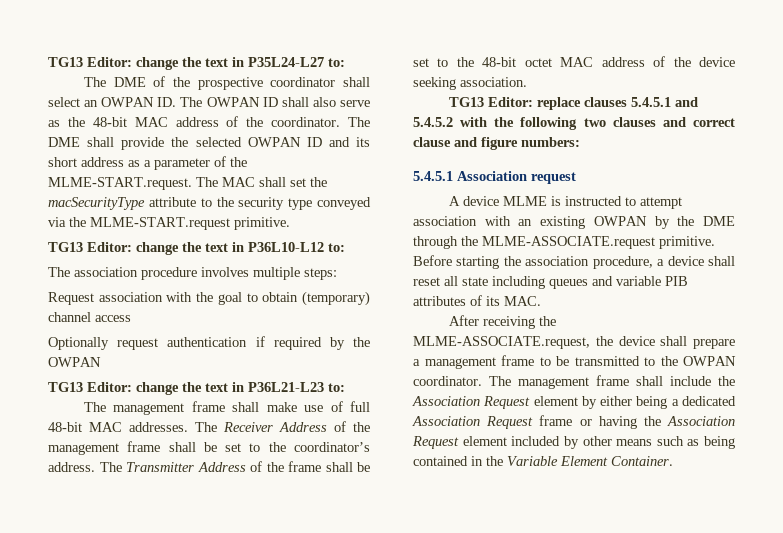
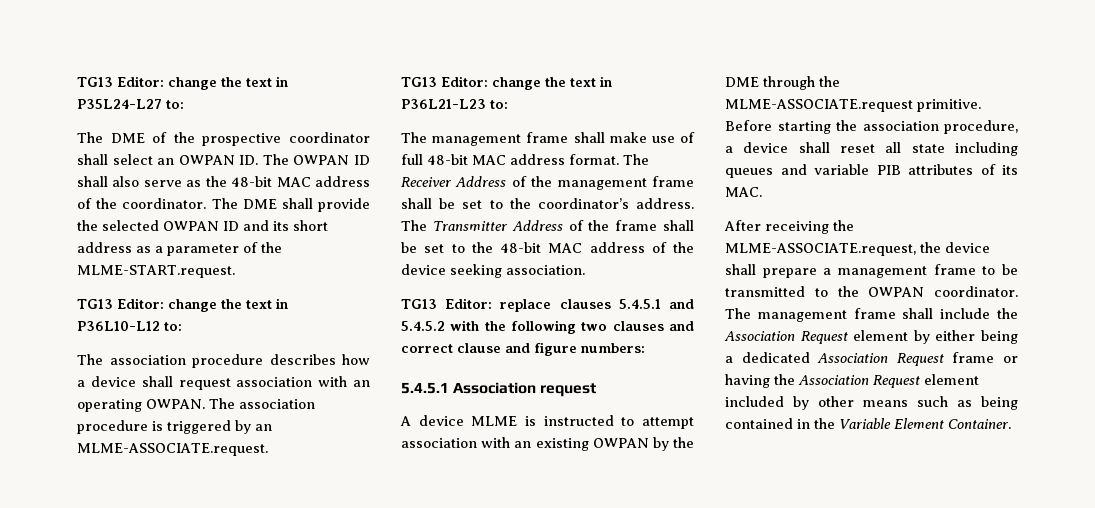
[196,177,327,187] [48,197,371,210] [48,217,290,230] The MAC shall set the macSecurityType attribute to the security type conveyed via the MLME-START.request primitive. -> (235, 271) none
[201,267,337,280] [48,291,371,306] [48,312,131,322] [48,336,370,350] [48,357,101,367] involves multiple steps: // Request association with the goal to obtain (temporary) channel access // Optionally request authentication if required by the OWPAN -> [269,354,370,365] [77,376,370,390] [77,398,315,412] [77,420,272,434] [77,443,268,456] describes how a device shall request association with an operating OWPAN. The association procedure is triggered by an MLME-ASSOCIATE.request.
[129,422,188,432] addresses. -> [510,154,619,165] address format.
[524,58,552,67] octet -> (541, 247) none

